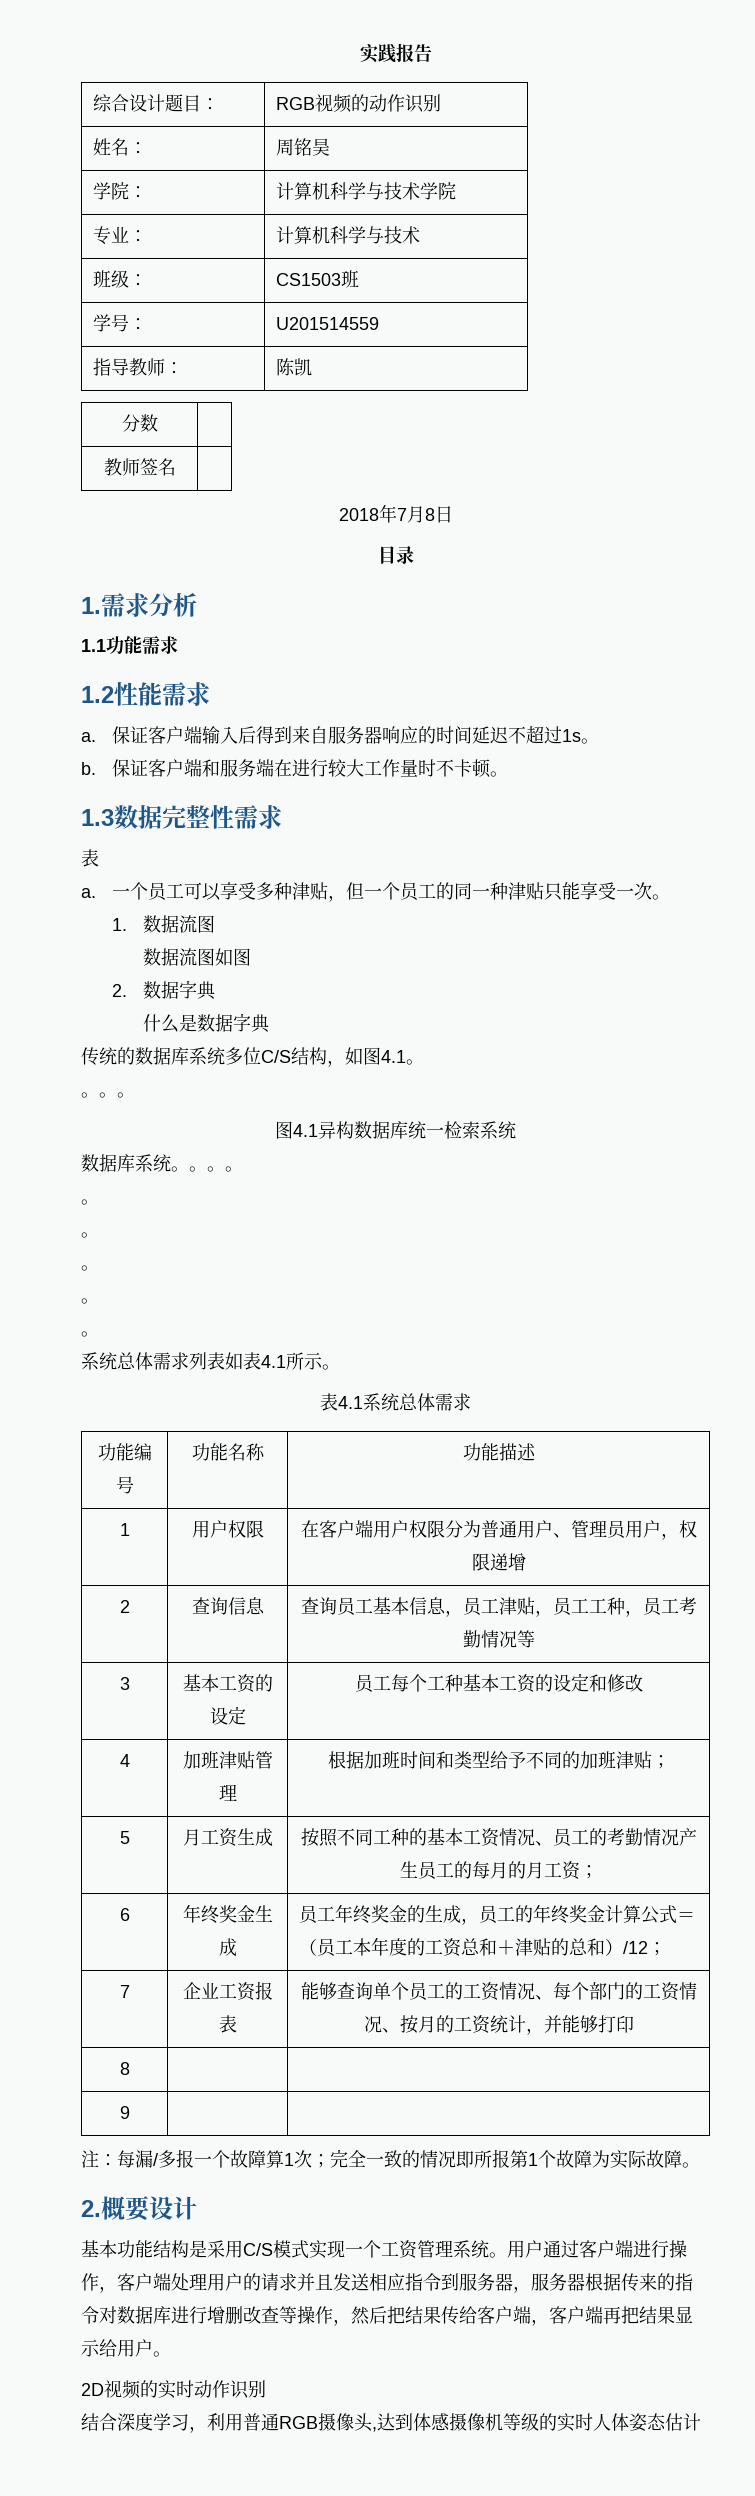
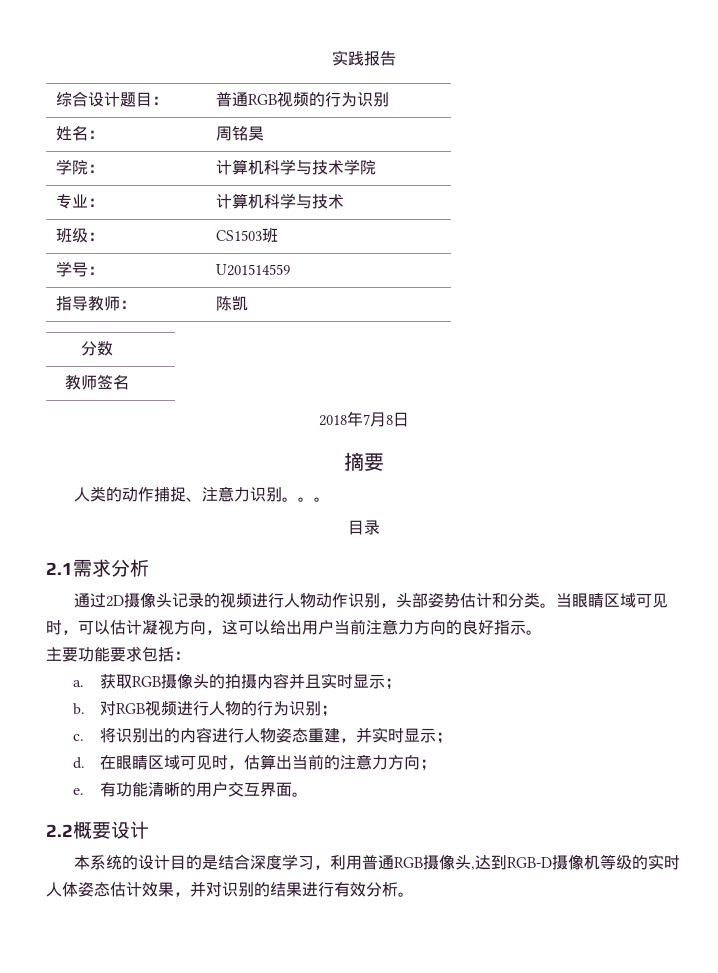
(220, 104) none -> [215,92,248,107] 普通
[369,94,406,112] 动作 -> [324,92,357,107] 行为
(453, 514) none -> [343,452,384,471] [73,486,330,502] // 摘要 // 人类的动作捕捉、注意力识别。。。
[81,597,101,614] 1. -> [46,562,73,575] 2.1
[81,636,178,654] [81,682,210,706] [81,725,599,744] [81,759,508,778] [81,805,282,829] [81,849,99,867] [81,882,670,902] [111,915,215,933] [142,948,251,966] [111,980,216,1000] [142,1013,270,1033] [81,1047,424,1067] [81,1092,135,1098] [275,1121,516,1139] [81,1154,243,1172] [81,1199,99,1205] [81,1232,99,1238] [81,1265,99,1271] [81,1298,99,1304] [81,1331,99,1337] [81,1352,340,1370] [320,1393,471,1411] [97,1443,152,1461] [115,1476,134,1494] [191,1443,265,1461] [462,1443,536,1461] [119,1523,130,1536] [191,1520,264,1538] [300,1520,697,1540] [471,1553,526,1571] [119,1600,130,1613] [191,1597,265,1615] [300,1597,697,1617] [462,1630,535,1648] [119,1677,130,1690] [182,1674,273,1693] [209,1706,246,1725] [354,1673,643,1693] [119,1754,130,1767] [182,1751,273,1769] [218,1784,237,1801] [327,1751,670,1769] [119,1831,130,1844] [182,1828,273,1847] [300,1828,697,1847] [399,1861,598,1880] [119,1908,130,1921] [182,1904,273,1924] [218,1938,237,1956] [299,1904,696,1925] [299,1937,667,1957] [119,1985,130,1998] [182,1981,273,2001] [218,2015,237,2033] [300,1982,697,2001] [363,2015,634,2035] [119,2062,130,2075] [119,2106,130,2119] [81,2149,700,2169] [81,2200,101,2217] 1.1功能需求 // 1.2性能需求 // a.保证客户端输入后得到来自服务器响应的时间延迟不超过1s。 // b.保证客户端和服务端在进行较大工作量时不卡顿。 // 1.3数据完整性需求 // 表 // a.一个员工可以享受多种津贴，但一个员工的同一种津贴只能享受一次。 // 1.数据流图 // 数据流图如图 // 2.数据字典 // 什么是数据字典 // 传统的数据库系统多位C/S结构，如图4.1。 // 。。。 // 图4.1异构数据库统一检索系统 // 数据库系统。。。。 // 。 // 。 // 。 // 。 // 。 // 系统总体需求列表如表4.1所示。 // 表4.1系统总体需求 // 功能编号 | 功能名称 | 功能描述 // 1 | 用户权限 | 在客户端用户权限分为普通用户、管理员用户，权限递增 // 2 | 查询信息 | 查询员工基本信息，员工津贴，员工工种，员工考勤情况等 // 3 | 基本工资的设定 | 员工每个工种基本工资的设定和修改 // 4 | 加班津贴管理 | 根据加班时间和类型给予不同的加班津贴； // 5 | 月工资生成 | 按照不同工种的基本工资情况、员工的考勤情况产生员工的每月的月工资； // 6 | 年终奖金生成 | 员工年终奖金的生成，员工的年终奖金计算公式＝（员工本年度的工资总和＋津贴的总和）/12； // 7 | 企业工资报表 | 能够查询单个员工的工资情况、每个部门的工资情况、按月的工资统计，并能够打印 // 8 | | // 9 | | // 注：每漏/多报一个故障算1次；完全一致的情况即所报第1个故障为实际故障。 // 2. -> [73,592,668,608] [46,619,542,635] [46,646,190,662] [73,673,402,690] [73,700,338,717] [73,727,453,744] [73,754,437,771] [73,782,309,797] [46,824,73,837] 通过2D摄像头记录的视频进行人物动作识别，头部姿势估计和分类。当眼睛区域可见时，可以估计凝视方向，这可以给出用户当前注意力方向的良好指示。 // 主要功能要求包括： // a.获取RGB摄像头的拍摄内容并且实时显示； // b.对RGB视频进行人物的行为识别； // c.将识别出的内容进行人物姿态重建，并实时显示； // d.在眼睛区域可见时，估算出当前的注意力方向； // e.有功能清晰的用户交互界面。 // 2.2
[81,2240,687,2259] [81,2273,693,2293] [81,2306,693,2326] [81,2339,171,2357] [81,2380,266,2399] 基本功能结构是采用C/S模式实现一个工资管理系统。用户通过客户端进行操作，客户端处理用户的请求并且发送相应指令到服务器，服务器根据传来的指令对数据库进行增删改查等操作，然后把结果传给客户端，客户端再把结果显示给用户。 // 2D视频的实时动作识别 // -> [73,855,218,870] 本系统的设计目的是
[413,2413,450,2431] 体感 -> [506,857,552,868] RGB-D
(701, 2422) none -> [142,881,414,897] 效果，并对识别的结果进行有效分析。

